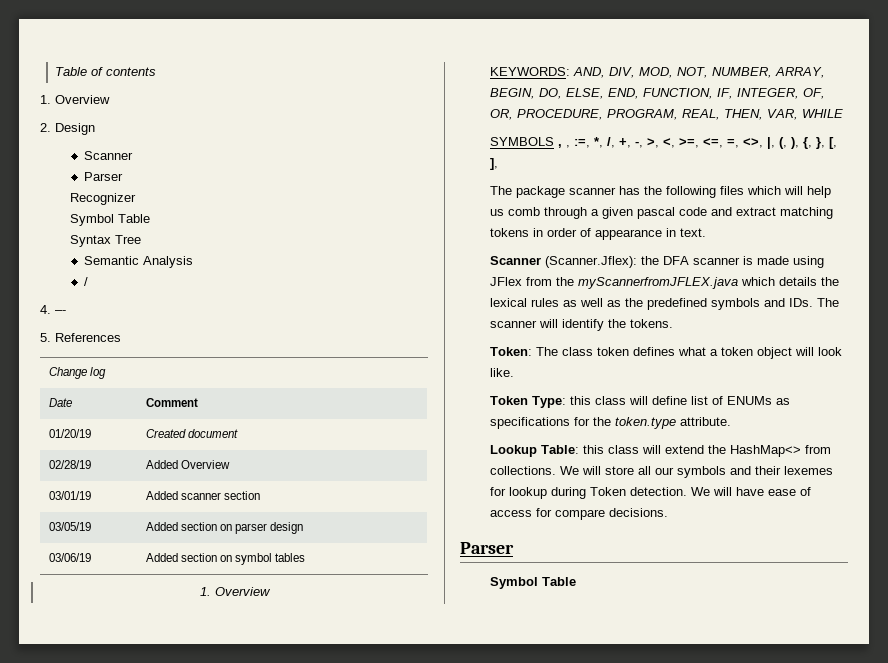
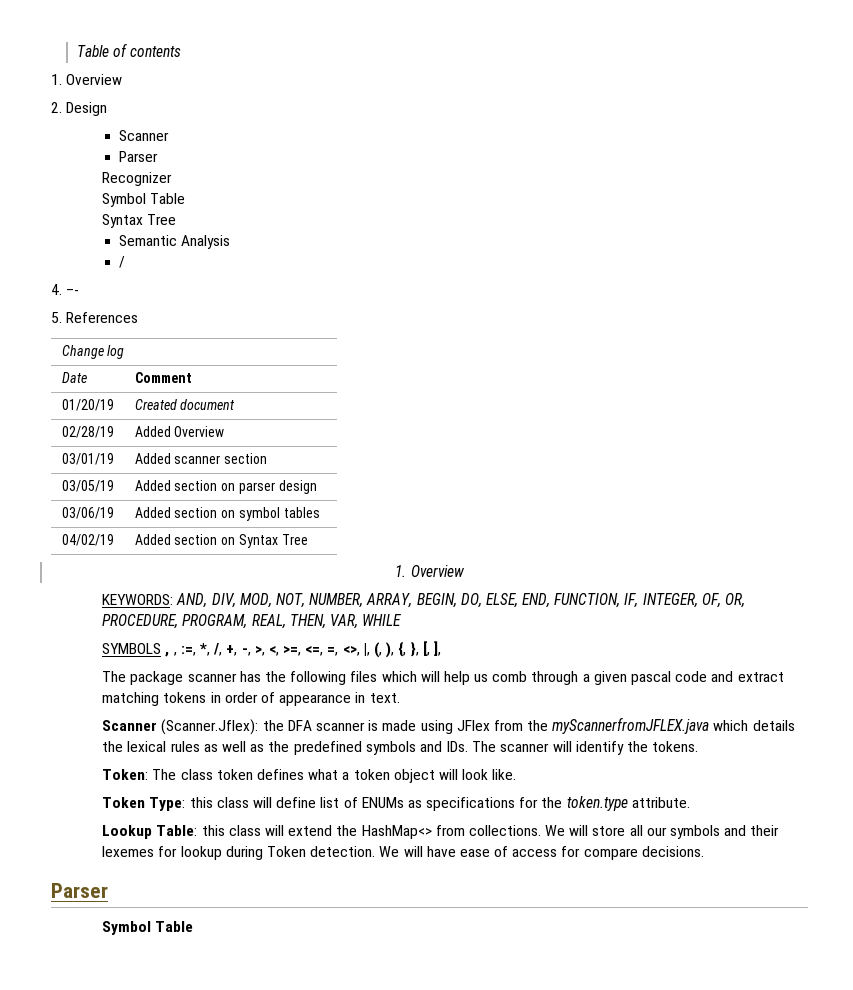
(306, 557) none -> [61,534,114,546] [134,534,308,548] // 04/02/19 | Added section on Syntax Tree

